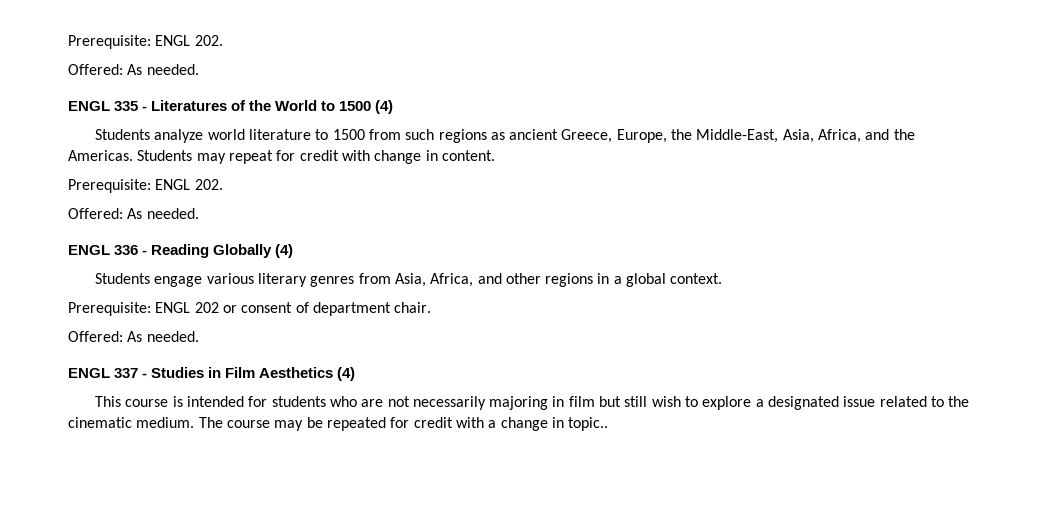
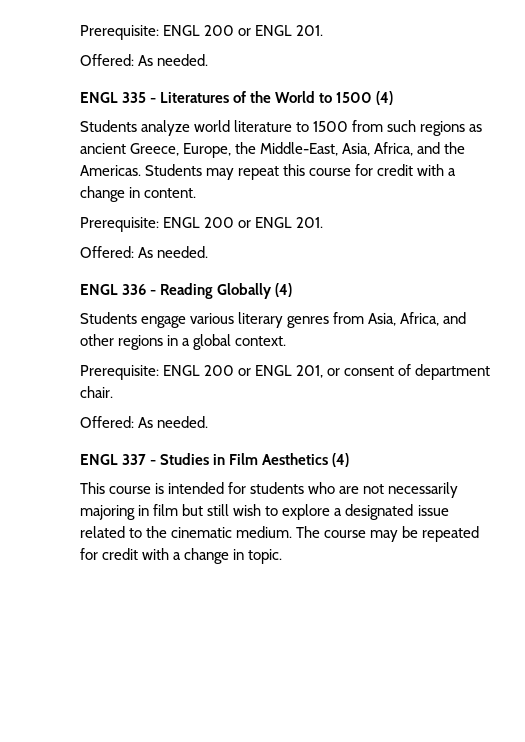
[68,35,223,49] Prerequisite: ENGL 202. -> [80,25,324,40] Prerequisite: ENGL 200 or ENGL 201.
[276,150,370,161] for credit with -> [283,164,457,176] this course for credit with a
[194,179,223,190] 202. -> [204,217,324,228] 200 or ENGL 201.
[194,302,219,313] 202 -> [204,365,324,378] 200 or ENGL 201,
[568,417,609,431] topic.. -> [248,549,283,564] topic.

